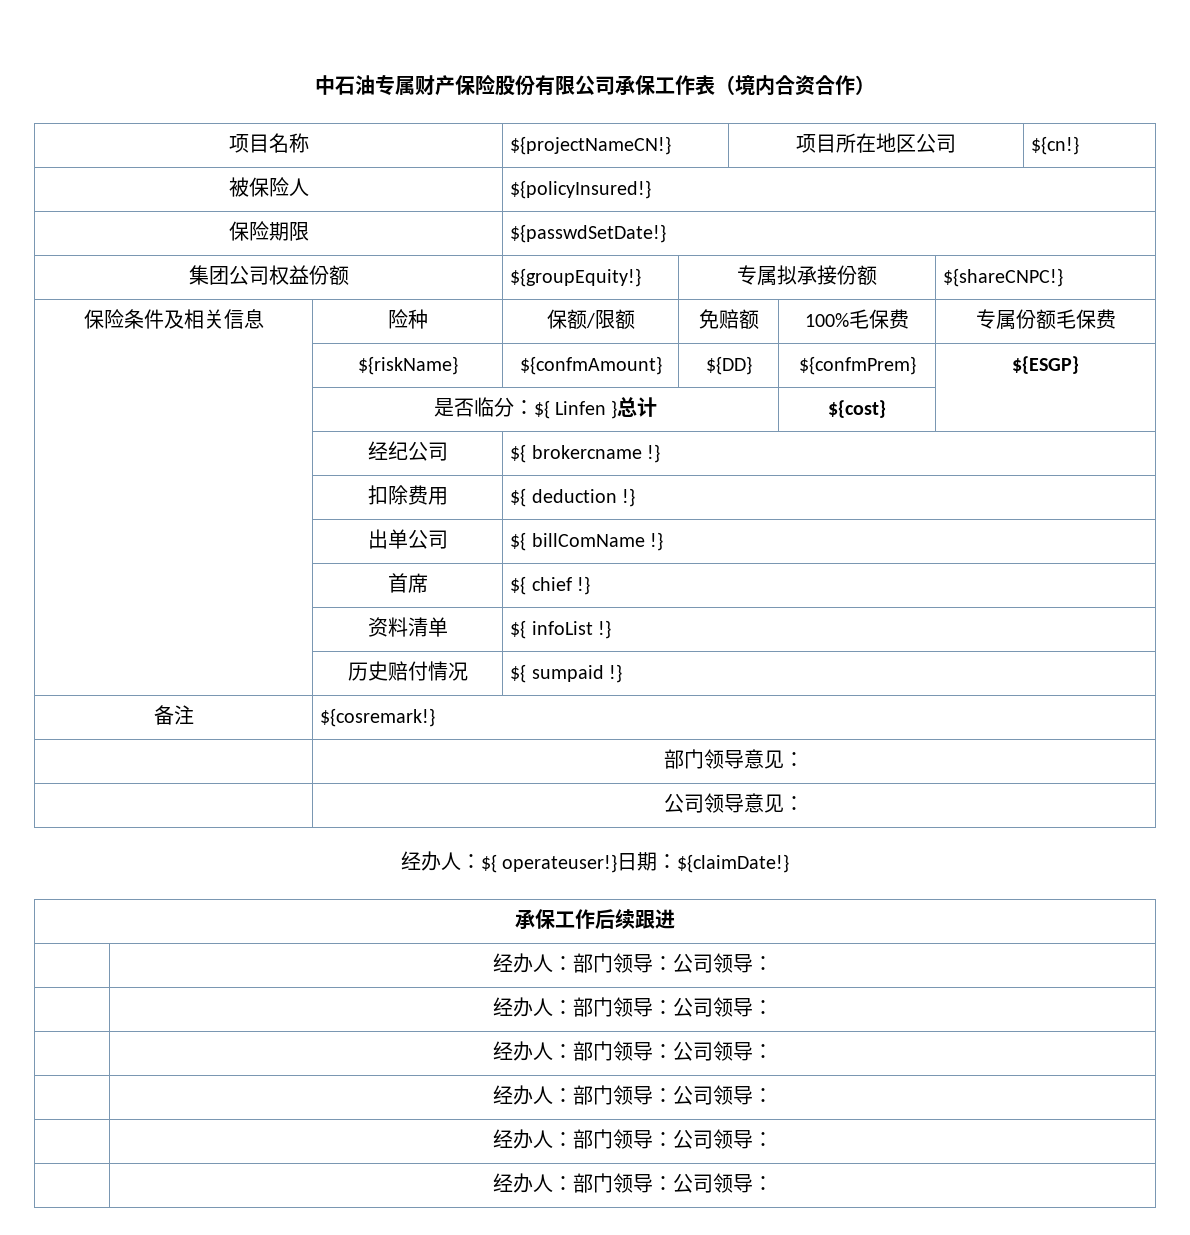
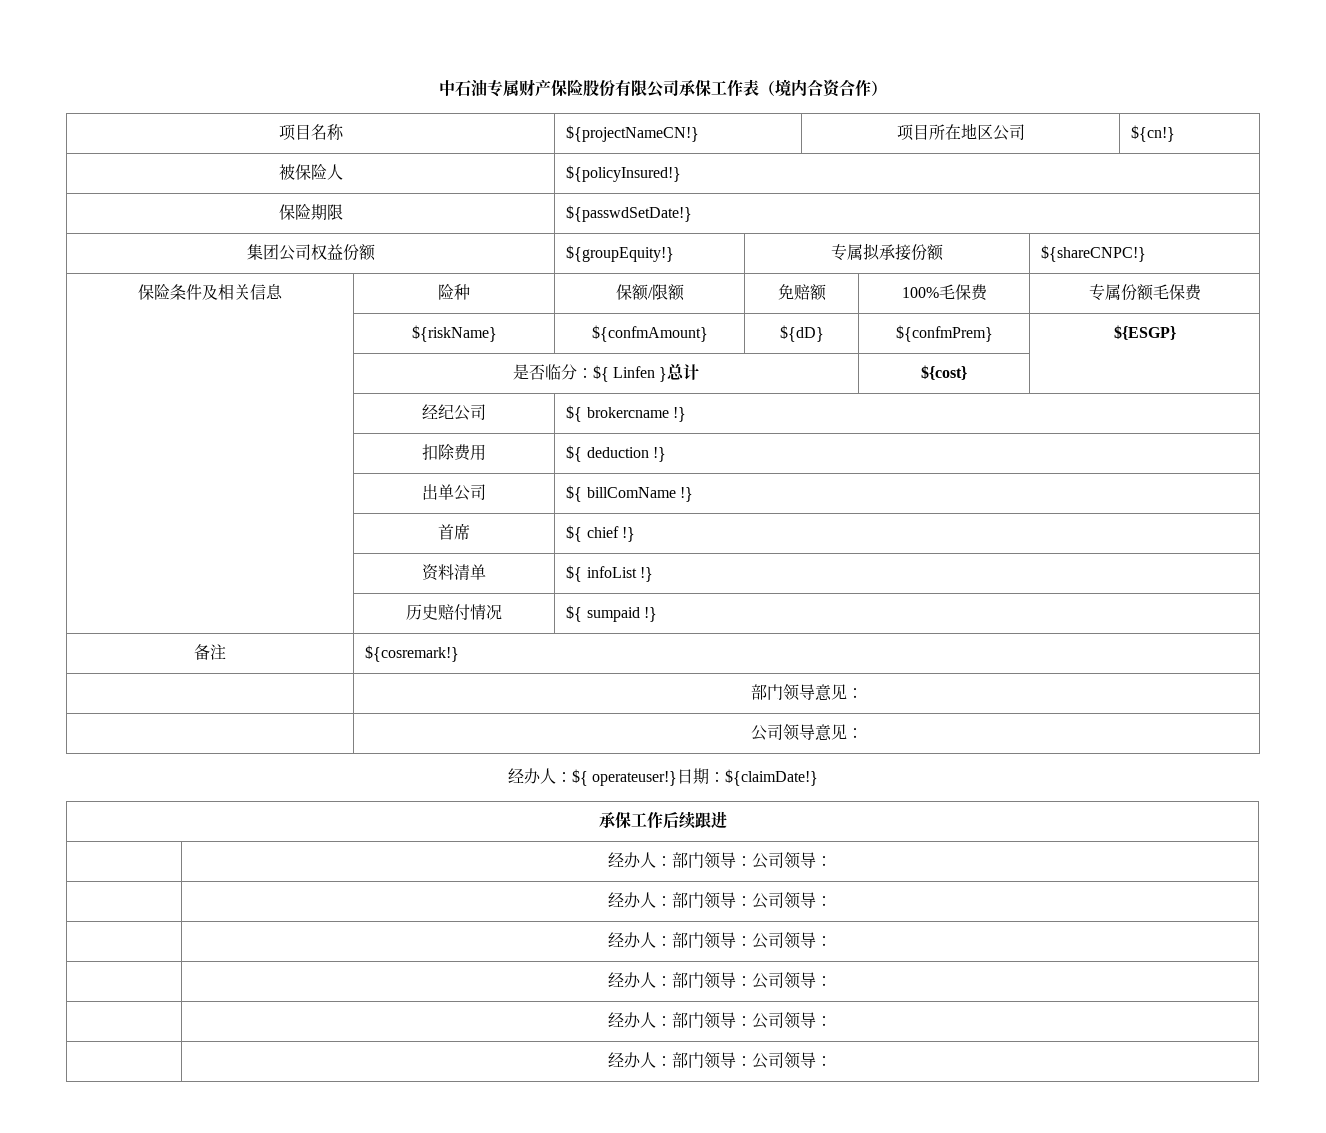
[705,356,752,375] ${DD} -> [779,325,824,342] ${dD}

